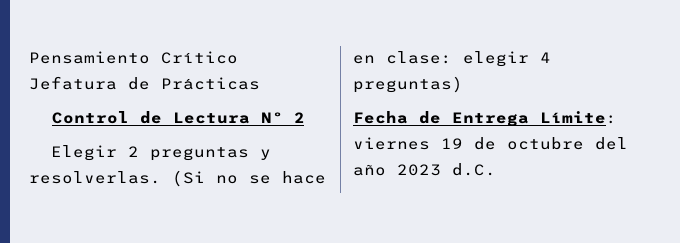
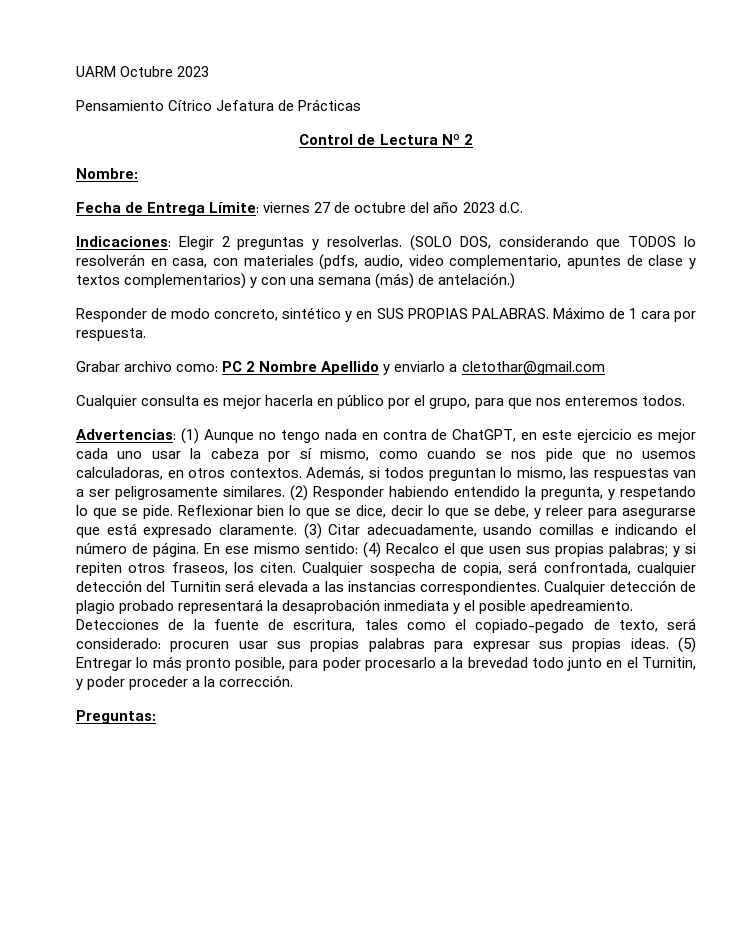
[29,51,238,64] Pensamiento Crítico -> [76,66,210,77] [76,100,213,111] UARM Octubre 2023 // Pensamiento Cítrico
[51,145,272,161] [29,170,326,187] [353,51,551,67] [353,76,463,93] Elegir 2 preguntas y resolverlas. (Si no se hace en clase: elegir 4 preguntas) -> [76,168,138,179] Nombre:
[441,138,463,149] 19 -> [314,202,331,213] 27
(496, 169) none -> [76,235,697,251] [76,254,696,270] [76,273,516,289] [76,307,696,322] [76,328,146,341] [76,361,605,375] [76,395,685,409] [76,428,697,444] [76,448,697,462] [76,466,696,481] [76,485,696,501] [76,505,697,519] [76,523,696,539] [76,542,696,558] [76,561,696,576] [76,580,696,595] [76,599,634,614] [76,618,696,633] [76,637,697,653] [76,656,696,671] [76,675,294,690] [76,710,156,724] // Indicaciones: Elegir 2 preguntas y resolverlas. (SOLO DOS, considerando que TODOS lo resolverán en casa, con materiales (pdfs, audio, video complementario, apuntes de clase y textos complementarios) y con una semana (más) de antelación.) // Responder de modo concreto, sintético y en SUS PROPIAS PALABRAS. Máximo de 1 cara por respuesta. // Grabar archivo como: PC 2 Nombre Apellido y enviarlo a cletothar@gmail.com // Cualquier consulta es mejor hacerla en público por el grupo, para que nos enteremos todos. // Advertencias: (1) Aunque no tengo nada en contra de ChatGPT, en este ejercicio es mejor cada uno usar la cabeza por sí mismo, como cuando se nos pide que no usemos calculadoras, en otros contextos. Además, si todos preguntan lo mismo, las respuestas van a ser peligrosamente similares. (2) Responder habiendo entendido la pregunta, y respetando lo que se pide. Reflexionar bien lo que se dice, decir lo que se debe, y releer para asegurarse que está expresado claramente. (3) Citar adecuadamente, usando comillas e indicando el número de página. En ese mismo sentido: (4) Recalco el que usen sus propias palabras; y si repiten otros fraseos, los citen. Cualquier sospecha de copia, será confrontada, cualquier detección del Turnitin será elevada a las instancias correspondientes. Cualquier detección de plagio probado representará la desaprobación inmediata y el posible apedreamiento. Detecciones de la fuente de escritura, tales como el copiado-pegado de texto, será considerado: procuren usar sus propias palabras para expresar sus propias ideas. (5) Entregar lo más pronto posible, para poder procesarlo a la brevedad todo junto en el Turnitin, y poder proceder a la corrección. // Preguntas:

